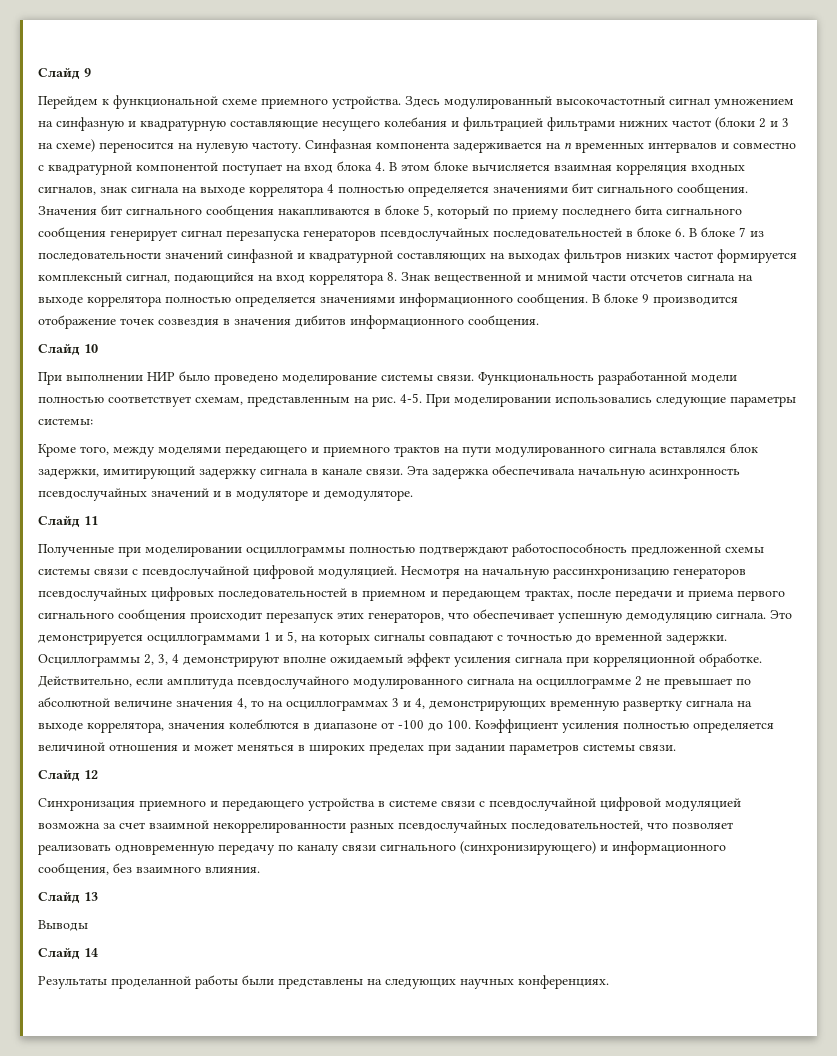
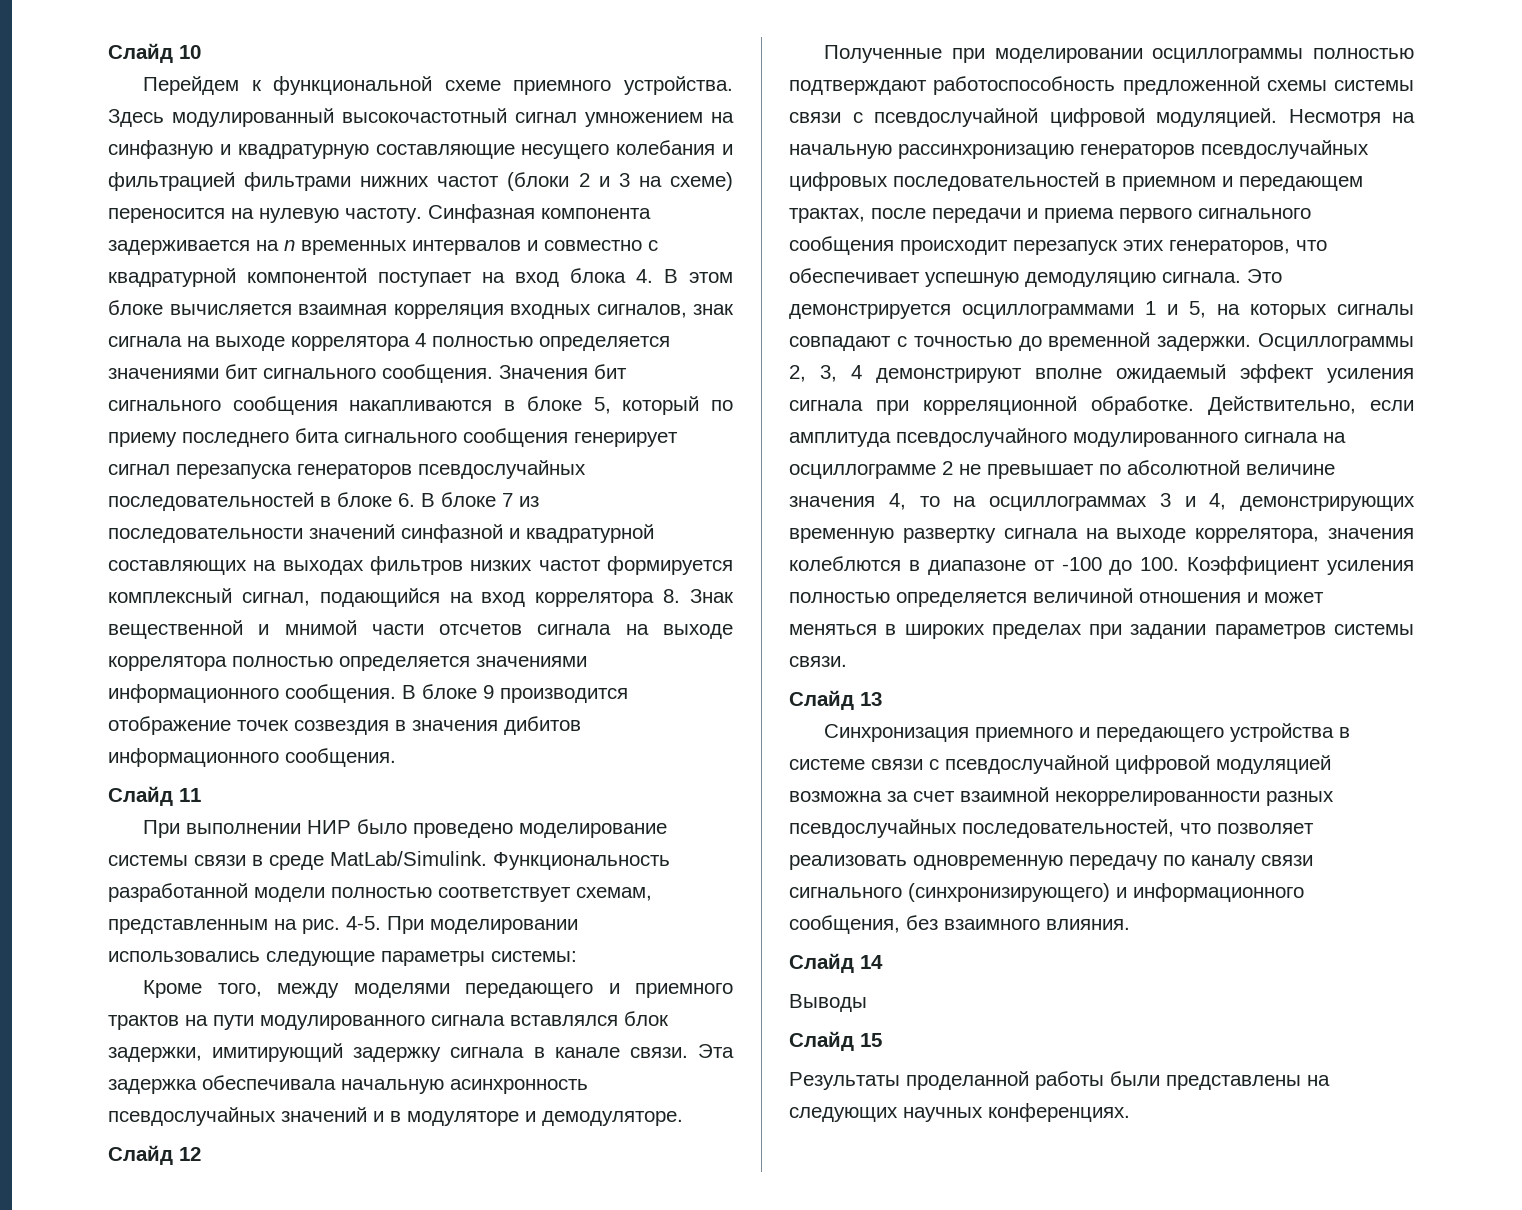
[38,67,91,80] Слайд 9 -> [108,43,201,63] Слайд 10
[84,344,98,353] 10 -> [179,788,201,802] 11
[437,375,474,381] связи. -> [194,851,487,870] связи в среде MatLab/Simulink.
[84,516,98,525] 11 -> [179,1147,201,1161] 12
[84,770,98,779] 12 -> [860,692,882,706] 13
[84,892,98,901] 13 -> [860,955,883,969] 14
[84,948,98,957] 14 -> [860,1033,882,1047] 15

